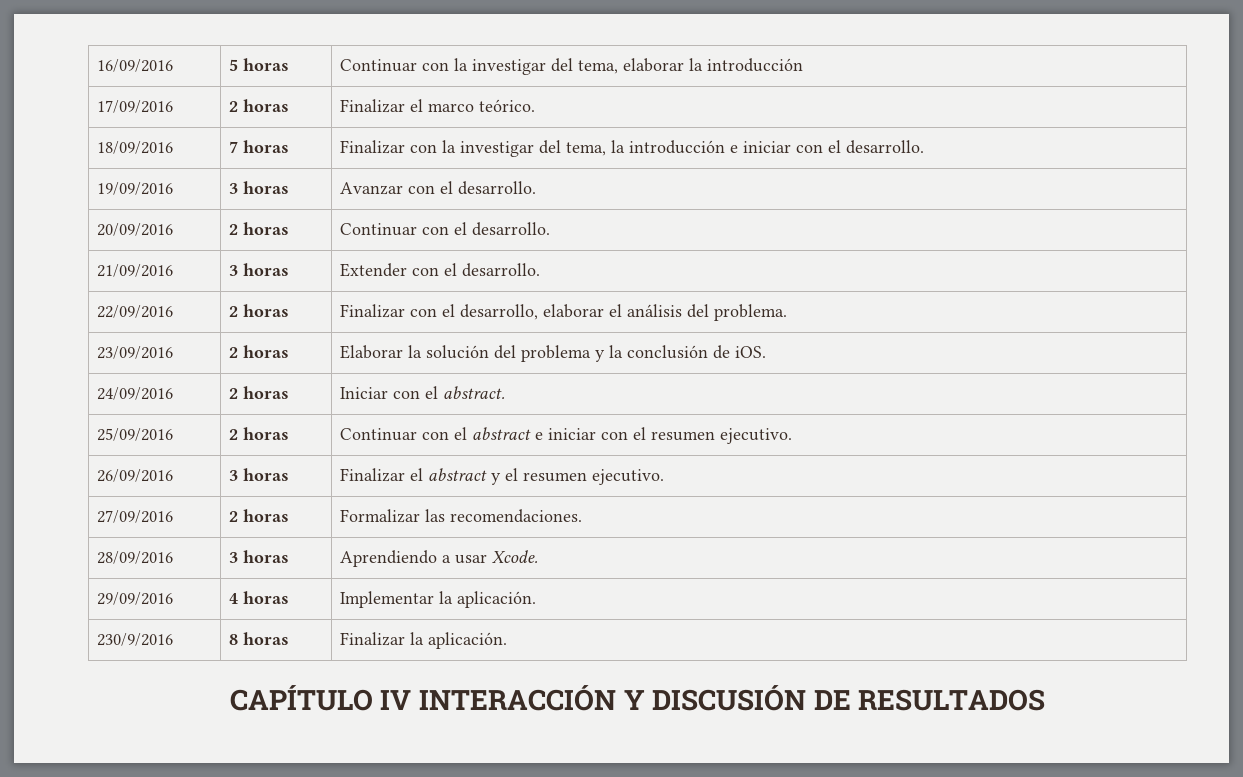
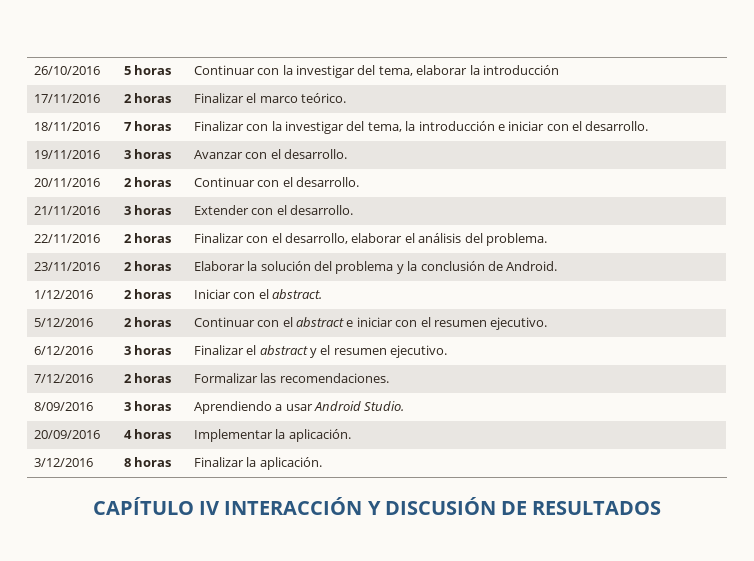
[97,59,174,72] 16/09/2016 -> [33,66,100,75] 26/10/2016
[97,100,174,113] 17/09/2016 -> [33,94,100,103] 17/11/2016
[97,141,174,154] 18/09/2016 -> [33,122,100,131] 18/11/2016
[97,182,174,195] 19/09/2016 -> [33,150,100,159] 19/11/2016
[97,223,174,236] 20/09/2016 -> [33,178,100,187] 20/11/2016
[97,264,174,277] 21/09/2016 -> [33,206,100,215] 21/11/2016
[97,305,174,318] 22/09/2016 -> [33,234,100,243] 22/11/2016
[97,346,174,359] 23/09/2016 -> [33,262,100,271] 23/11/2016
[735,346,767,358] [97,387,174,400] iOS. // 24/09/2016 -> [506,261,558,271] [33,290,93,299] Android. // 1/12/2016
[97,428,174,441] 25/09/2016 -> [33,318,93,327] 5/12/2016
[97,469,174,482] 26/09/2016 -> [33,346,93,355] 6/12/2016
[97,510,174,523] 27/09/2016 -> [33,374,93,383] 7/12/2016
[97,551,174,564] 28/09/2016 -> [33,402,93,411] 8/09/2016
[492,550,539,563] [97,592,174,605] Xcode. // 29/09/2016 -> [314,401,405,411] [33,430,100,439] Android Studio. // 20/09/2016
[97,633,174,646] 230/9/2016 -> [33,458,93,467] 3/12/2016

